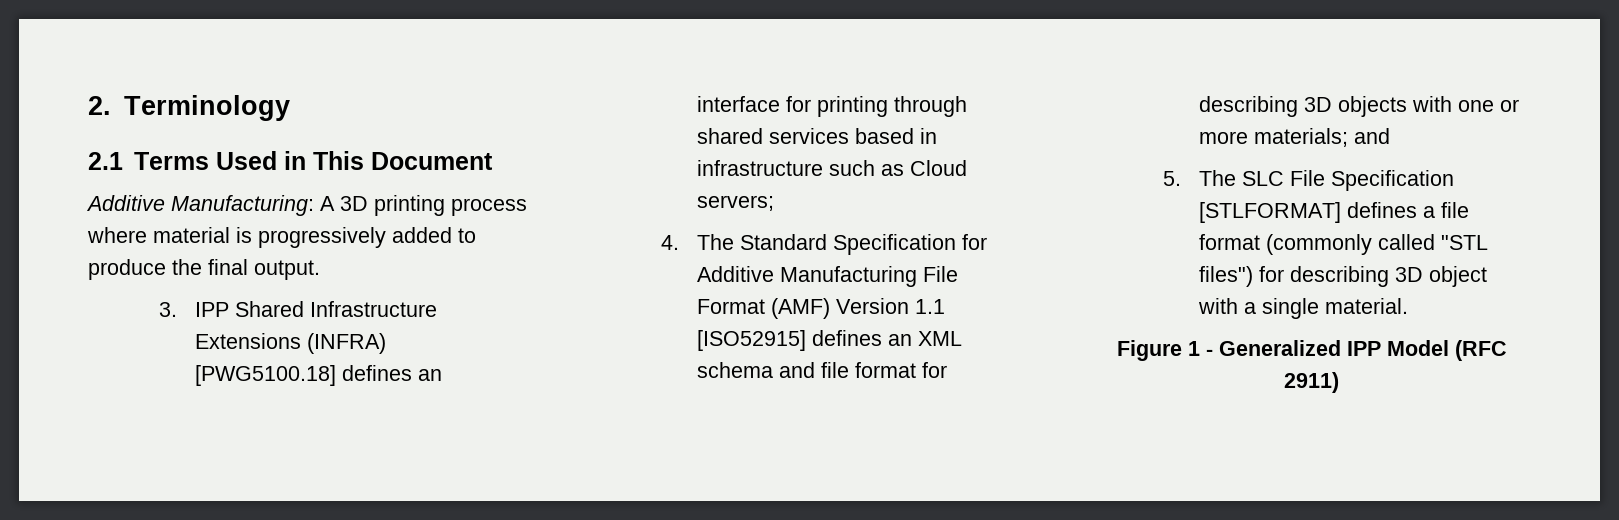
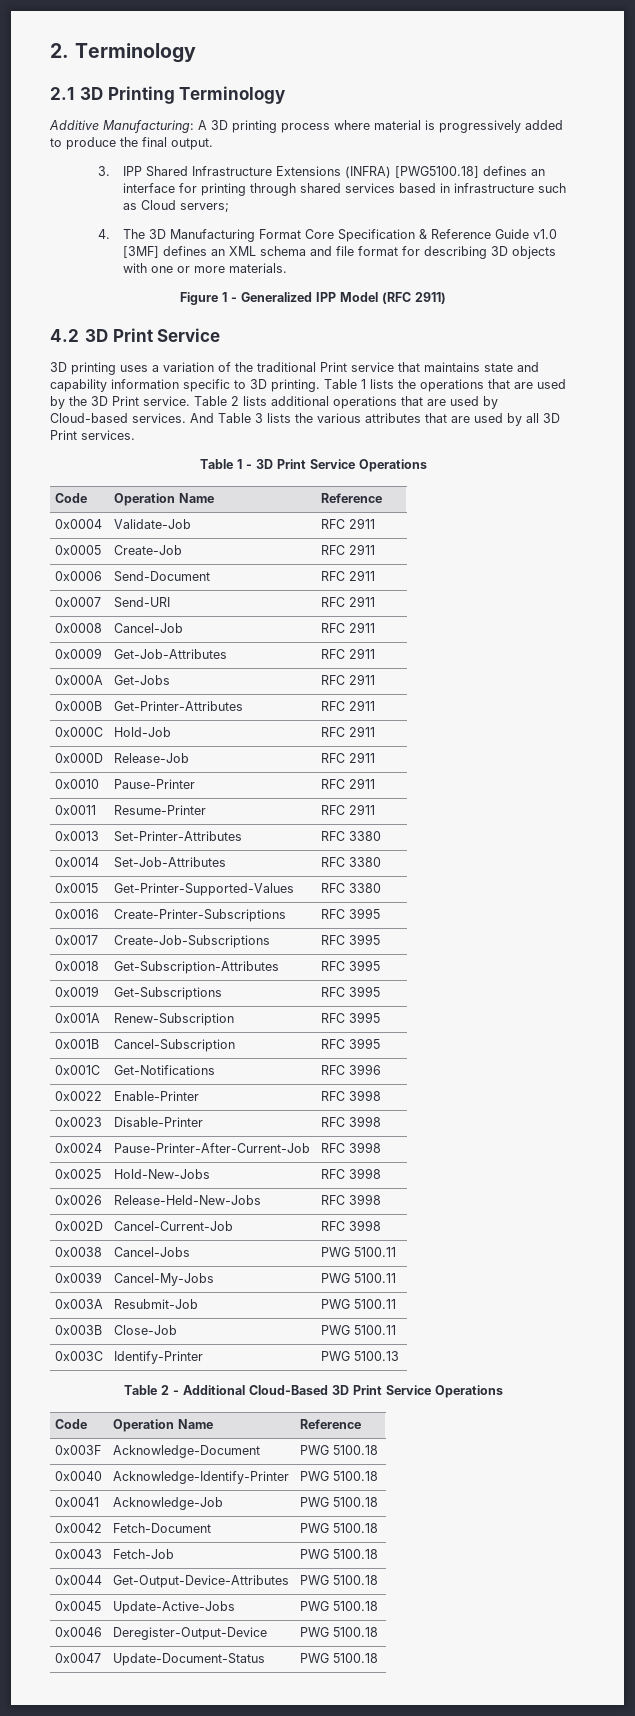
[133,151,493,170] Terms Used in This Document -> [80,86,286,104] 3D Printing Terminology
[739,234,987,255] [696,266,958,287] [696,298,945,319] [696,330,806,351] Standard Specification for Additive Manufacturing File Format (AMF) Version 1.1 [ISO52915] -> [148,229,557,242] [122,246,159,258] 3D Manufacturing Format Core Specification & Reference Guide v1.0 [3MF]
[1253,128,1390,147] [1163,170,1454,191] [1198,202,1469,223] [1198,234,1488,255] [1198,266,1487,287] [1197,298,1408,319] materials; and // 5. The SLC File Specification [STLFORMAT] defines a file format (commonly called "STL files") for describing 3D object with a single material. -> [228,263,287,273] materials.
(1339, 382) none -> [50,328,221,342] [50,362,539,375] [50,379,566,392] [50,396,498,409] [50,413,560,426] [50,430,135,440] [199,459,427,472] [55,493,88,503] [114,493,214,506] [321,493,383,503] [55,519,103,529] [114,519,192,529] [321,518,376,529] [55,545,102,555] [114,545,183,555] [321,544,376,555] [55,571,103,581] [114,571,211,582] [321,570,376,581] [55,597,102,607] [114,597,171,608] [321,596,376,607] [55,623,103,633] [114,623,184,633] [321,622,376,633] [55,648,103,659] [114,649,228,659] [321,648,376,659] [55,675,104,685] [114,675,171,685] [321,674,376,685] [55,701,103,711] [114,701,244,711] [321,700,376,711] [55,727,104,737] [114,727,172,737] [321,726,376,737] [55,753,104,763] [114,753,190,763] [321,752,376,763] [55,779,100,789] [114,779,196,789] [321,778,376,789] [55,805,97,815] [114,805,207,815] [321,804,376,815] [55,831,100,841] [114,831,243,842] [321,831,382,841] [55,857,100,867] [114,857,227,868] [321,857,382,867] [55,883,99,893] [114,883,295,896] [321,883,382,893] [55,909,100,919] [114,909,287,922] [321,908,381,919] [55,935,99,945] [114,935,271,948] [321,934,381,945] [55,961,100,971] [114,961,280,974] [321,960,381,971] [55,986,100,997] [114,987,223,1000] [321,986,381,997] [55,1013,101,1023] [114,1013,235,1026] [321,1012,381,1023] [55,1039,100,1049] [114,1039,236,1052] [321,1038,381,1049] [55,1065,101,1075] [114,1065,216,1075] [321,1064,382,1075] [55,1091,103,1101] [114,1091,200,1101] [321,1090,382,1101] [55,1117,103,1127] [114,1117,204,1127] [321,1116,382,1127] [55,1143,103,1153] [114,1143,311,1153] [321,1142,382,1153] [55,1169,102,1179] [114,1169,211,1179] [321,1168,382,1179] [55,1195,103,1205] [114,1195,262,1205] [321,1194,382,1205] [55,1221,104,1231] [114,1221,234,1231] [321,1220,382,1231] [55,1247,103,1257] [114,1247,191,1257] [321,1247,397,1257] [55,1272,103,1283] [114,1273,215,1286] [321,1273,397,1283] [55,1299,104,1309] [114,1299,199,1309] [321,1299,397,1309] [55,1325,103,1335] [114,1325,178,1335] [321,1325,397,1335] [55,1351,104,1361] [114,1351,204,1364] [321,1351,400,1361] [123,1385,503,1398] [55,1419,88,1429] [113,1419,213,1432] [300,1419,362,1429] [55,1445,102,1455] [113,1445,261,1458] [300,1445,379,1455] [55,1471,103,1481] [113,1471,290,1484] [300,1471,379,1481] [55,1497,100,1507] [113,1497,224,1510] [300,1497,379,1507] [55,1523,103,1533] [113,1523,212,1533] [300,1523,379,1533] [55,1549,103,1559] [113,1549,175,1559] [300,1549,379,1559] [55,1575,103,1585] [113,1575,290,1588] [300,1575,379,1585] [55,1601,102,1611] [113,1601,236,1614] [300,1601,379,1611] [55,1627,103,1637] [113,1627,268,1640] [300,1627,379,1637] [55,1653,102,1663] [113,1653,266,1666] [300,1653,379,1663] // 4.2 3D Print Service // 3D printing uses a variation of the traditional Print service that maintains state and capability information specific to 3D printing. Table 1 lists the operations that are used by the 3D Print service. Table 2 lists additional operations that are used by Cloud-based services. And Table 3 lists the various attributes that are used by all 3D Print services. // Table 1 - 3D Print Service Operations // Code | Operation Name | Reference // 0x0004 | Validate-Job | RFC 2911 // 0x0005 | Create-Job | RFC 2911 // 0x0006 | Send-Document | RFC 2911 // 0x0007 | Send-URI | RFC 2911 // 0x0008 | Cancel-Job | RFC 2911 // 0x0009 | Get-Job-Attributes | RFC 2911 // 0x000A | Get-Jobs | RFC 2911 // 0x000B | Get-Printer-Attributes | RFC 2911 // 0x000C | Hold-Job | RFC 2911 // 0x000D | Release-Job | RFC 2911 // 0x0010 | Pause-Printer | RFC 2911 // 0x0011 | Resume-Printer | RFC 2911 // 0x0013 | Set-Printer-Attributes | RFC 3380 // 0x0014 | Set-Job-Attributes | RFC 3380 // 0x0015 | Get-Printer-Supported-Values | RFC 3380 // 0x0016 | Create-Printer-Subscriptions | RFC 3995 // 0x0017 | Create-Job-Subscriptions | RFC 3995 // 0x0018 | Get-Subscription-Attributes | RFC 3995 // 0x0019 | Get-Subscriptions | RFC 3995 // 0x001A | Renew-Subscription | RFC 3995 // 0x001B | Cancel-Subscription | RFC 3995 // 0x001C | Get-Notifications | RFC 3996 // 0x0022 | Enable-Printer | RFC 3998 // 0x0023 | Disable-Printer | RFC 3998 // 0x0024 | Pause-Printer-After-Current-Job | RFC 3998 // 0x0025 | Hold-New-Jobs | RFC 3998 // 0x0026 | Release-Held-New-Jobs | RFC 3998 // 0x002D | Cancel-Current-Job | RFC 3998 // 0x0038 | Cancel-Jobs | PWG 5100.11 // 0x0039 | Cancel-My-Jobs | PWG 5100.11 // 0x003A | Resubmit-Job | PWG 5100.11 // 0x003B | Close-Job | PWG 5100.11 // 0x003C | Identify-Printer | PWG 5100.13 // Table 2 - Additional Cloud-Based 3D Print Service Operations // Code | Operation Name | Reference // 0x003F | Acknowledge-Document | PWG 5100.18 // 0x0040 | Acknowledge-Identify-Printer | PWG 5100.18 // 0x0041 | Acknowledge-Job | PWG 5100.18 // 0x0042 | Fetch-Document | PWG 5100.18 // 0x0043 | Fetch-Job | PWG 5100.18 // 0x0044 | Get-Output-Device-Attributes | PWG 5100.18 // 0x0045 | Update-Active-Jobs | PWG 5100.18 // 0x0046 | Deregister-Output-Device | PWG 5100.18 // 0x0047 | Update-Document-Status | PWG 5100.18

